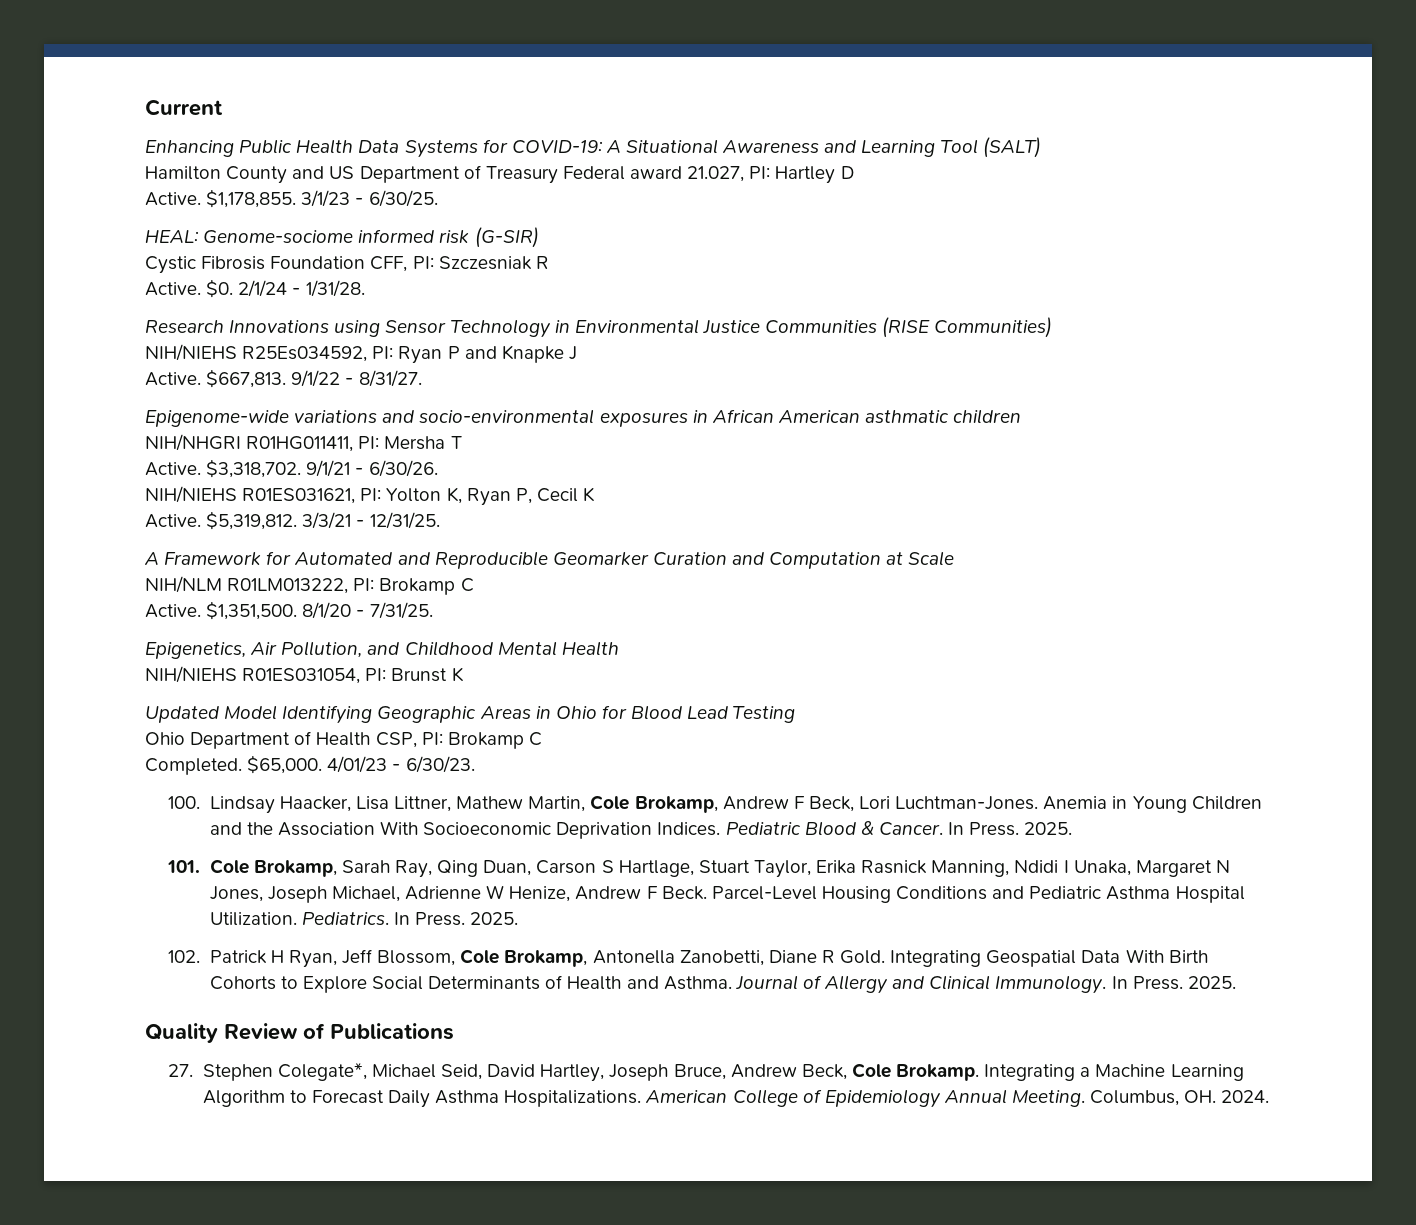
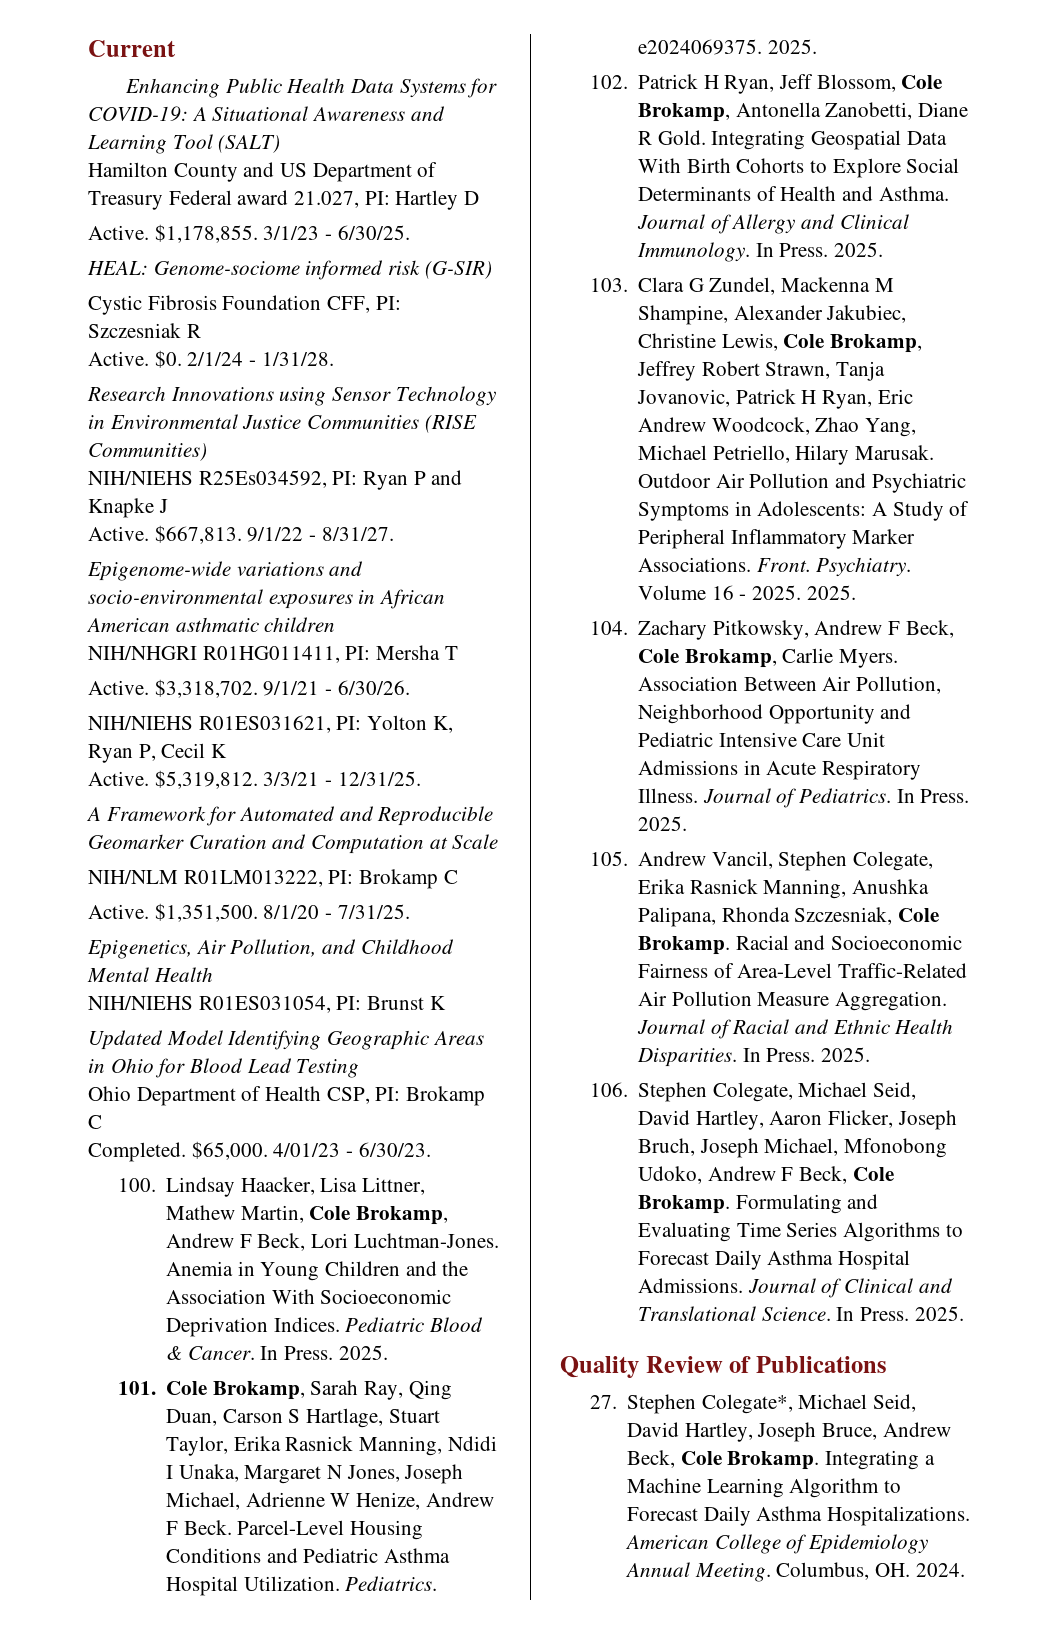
[393,912,466,926] In Press. -> [638,39,763,55] e2024069375.
(1236, 982) none -> [589,277,894,295] [638,305,907,325] [638,333,923,353] [637,361,886,381] [637,389,913,409] [638,417,917,437] [638,445,935,465] [638,473,966,493] [638,501,970,521] [638,529,916,549] [638,557,912,577] [638,585,856,600] [589,620,954,640] [638,648,899,668] [638,676,942,694] [638,704,912,724] [638,732,886,747] [638,760,922,780] [638,788,970,808] [638,816,688,831] [589,851,934,871] [638,879,930,899] [638,907,940,927] [638,935,963,955] [638,963,968,978] [638,991,948,1011] [637,1019,954,1039] [637,1047,871,1067] [589,1082,917,1102] [638,1110,957,1130] [638,1138,948,1158] [638,1166,894,1184] [638,1194,879,1214] [638,1222,963,1242] [638,1250,911,1270] [638,1278,953,1298] [638,1306,964,1321] // 103. Clara G Zundel, Mackenna M Shampine, Alexander Jakubiec, Christine Lewis, Cole Brokamp, Jeffrey Robert Strawn, Tanja Jovanovic, Patrick H Ryan, Eric Andrew Woodcock, Zhao Yang, Michael Petriello, Hilary Marusak. Outdoor Air Pollution and Psychiatric Symptoms in Adolescents: A Study of Peripheral Inflammatory Marker Associations. Front. Psychiatry. Volume 16 - 2025. 2025. // 104. Zachary Pitkowsky, Andrew F Beck, Cole Brokamp, Carlie Myers. Association Between Air Pollution, Neighborhood Opportunity and Pediatric Intensive Care Unit Admissions in Acute Respiratory Illness. Journal of Pediatrics. In Press. 2025. // 105. Andrew Vancil, Stephen Colegate, Erika Rasnick Manning, Anushka Palipana, Rhonda Szczesniak, Cole Brokamp. Racial and Socioeconomic Fairness of Area-Level Traffic-Related Air Pollution Measure Aggregation. Journal of Racial and Ethnic Health Disparities. In Press. 2025. // 106. Stephen Colegate, Michael Seid, David Hartley, Aaron Flicker, Joseph Bruch, Joseph Michael, Mfonobong Udoko, Andrew F Beck, Cole Brokamp. Formulating and Evaluating Time Series Algorithms to Forecast Daily Asthma Hospital Admissions. Journal of Clinical and Translational Science. In Press. 2025.

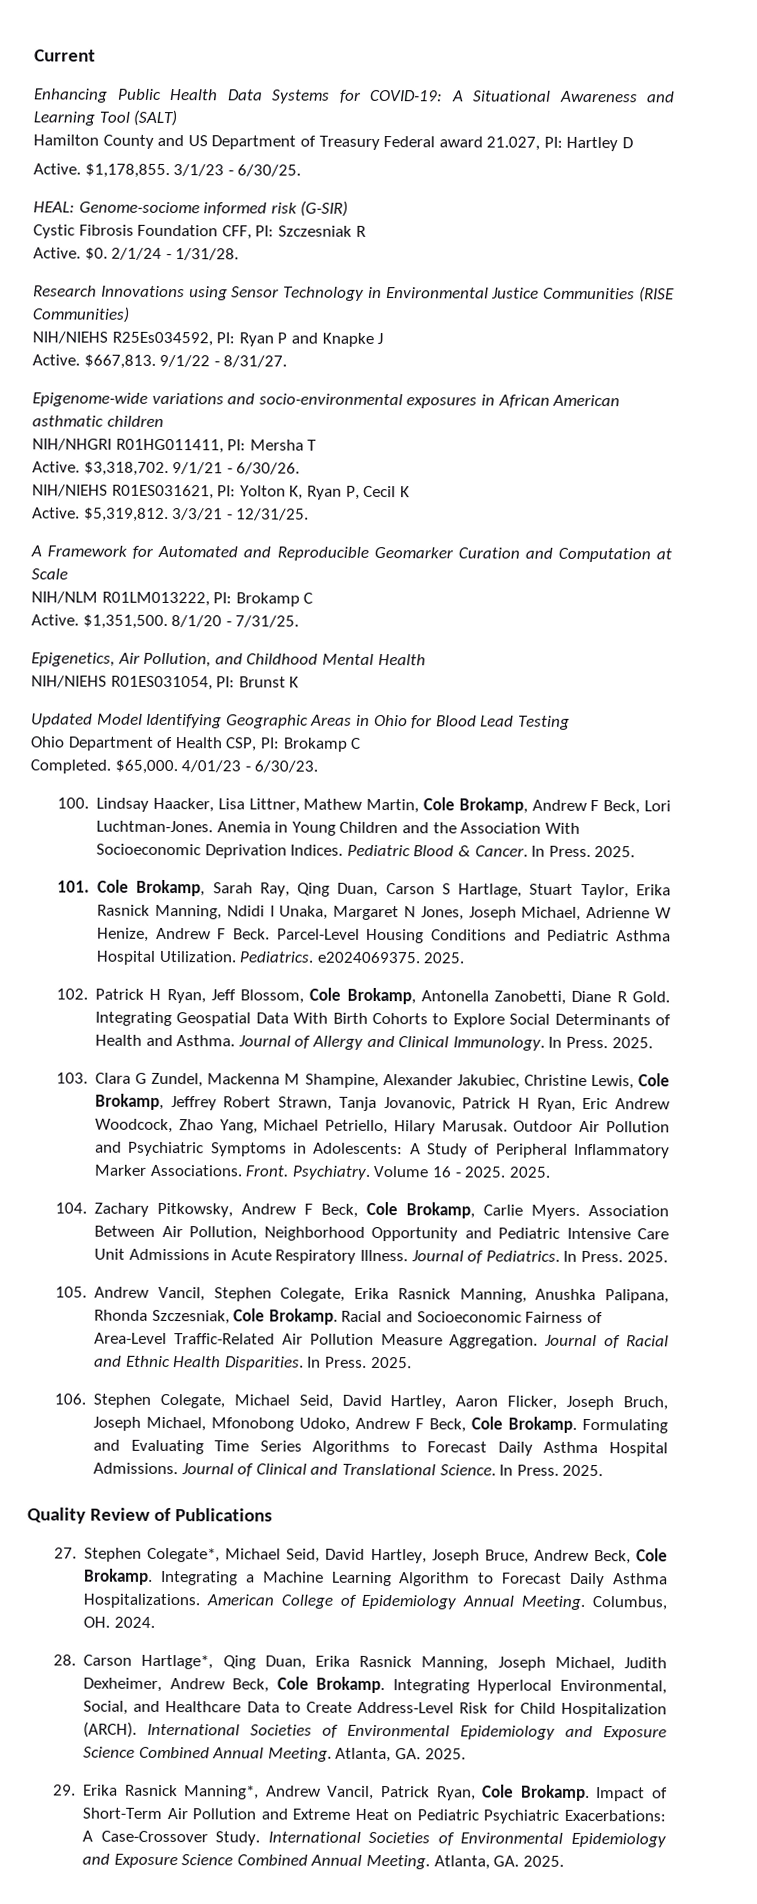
(965, 1570) none -> [52,1654,667,1672] [83,1676,667,1695] [83,1700,667,1718] [83,1721,667,1741] [83,1746,466,1763] [52,1784,669,1802] [82,1807,666,1824] [82,1830,666,1848] [82,1853,564,1870] // 28. Carson Hartlage*, Qing Duan, Erika Rasnick Manning, Joseph Michael, Judith Dexheimer, Andrew Beck, Cole Brokamp. Integrating Hyperlocal Environmental, Social, and Healthcare Data to Create Address-Level Risk for Child Hospitalization (ARCH). International Societies of Environmental Epidemiology and Exposure Science Combined Annual Meeting. Atlanta, GA. 2025. // 29. Erika Rasnick Manning*, Andrew Vancil, Patrick Ryan, Cole Brokamp. Impact of Short-Term Air Pollution and Extreme Heat on Pediatric Psychiatric Exacerbations: A Case-Crossover Study. International Societies of Environmental Epidemiology and Exposure Science Combined Annual Meeting. Atlanta, GA. 2025.

